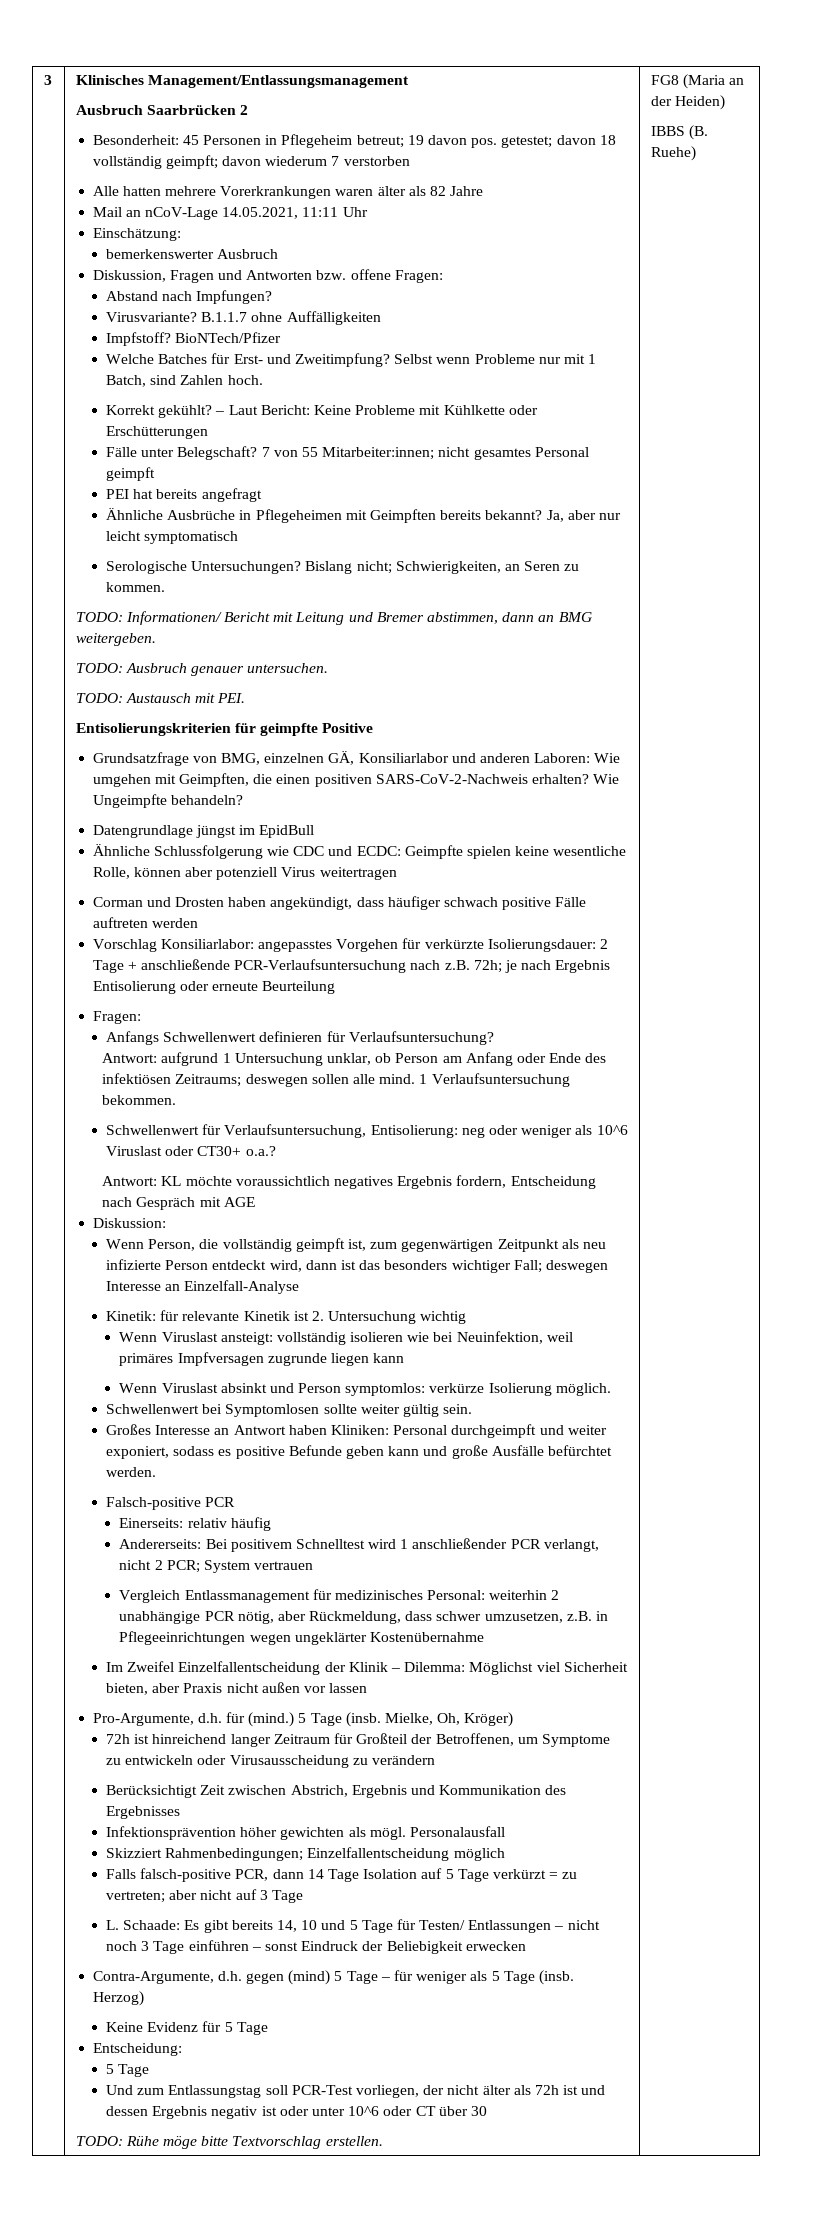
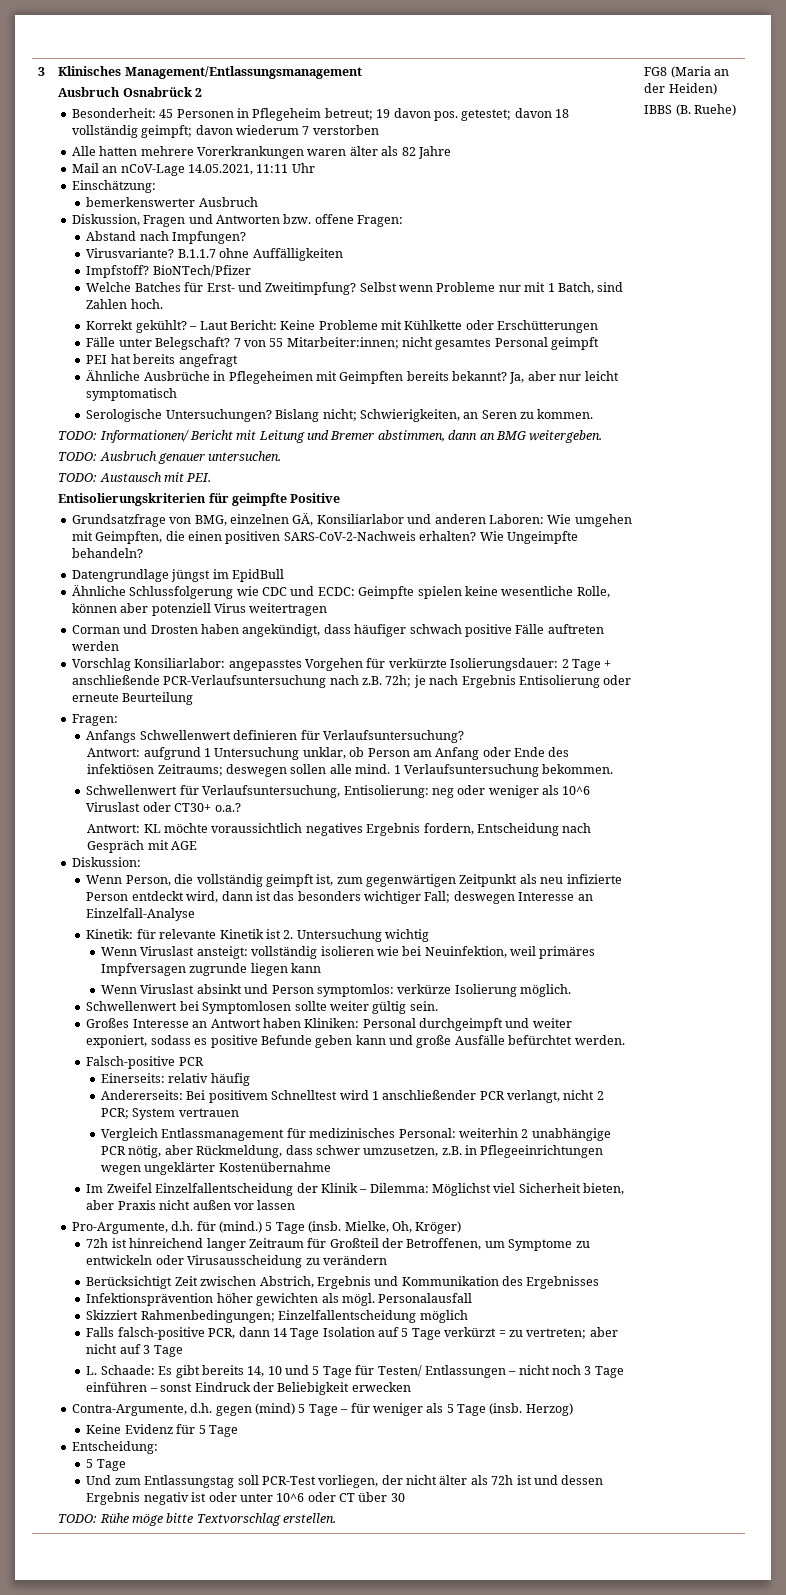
[146,105,236,115] Saarbrücken -> [122,87,192,97] Osnabrück

